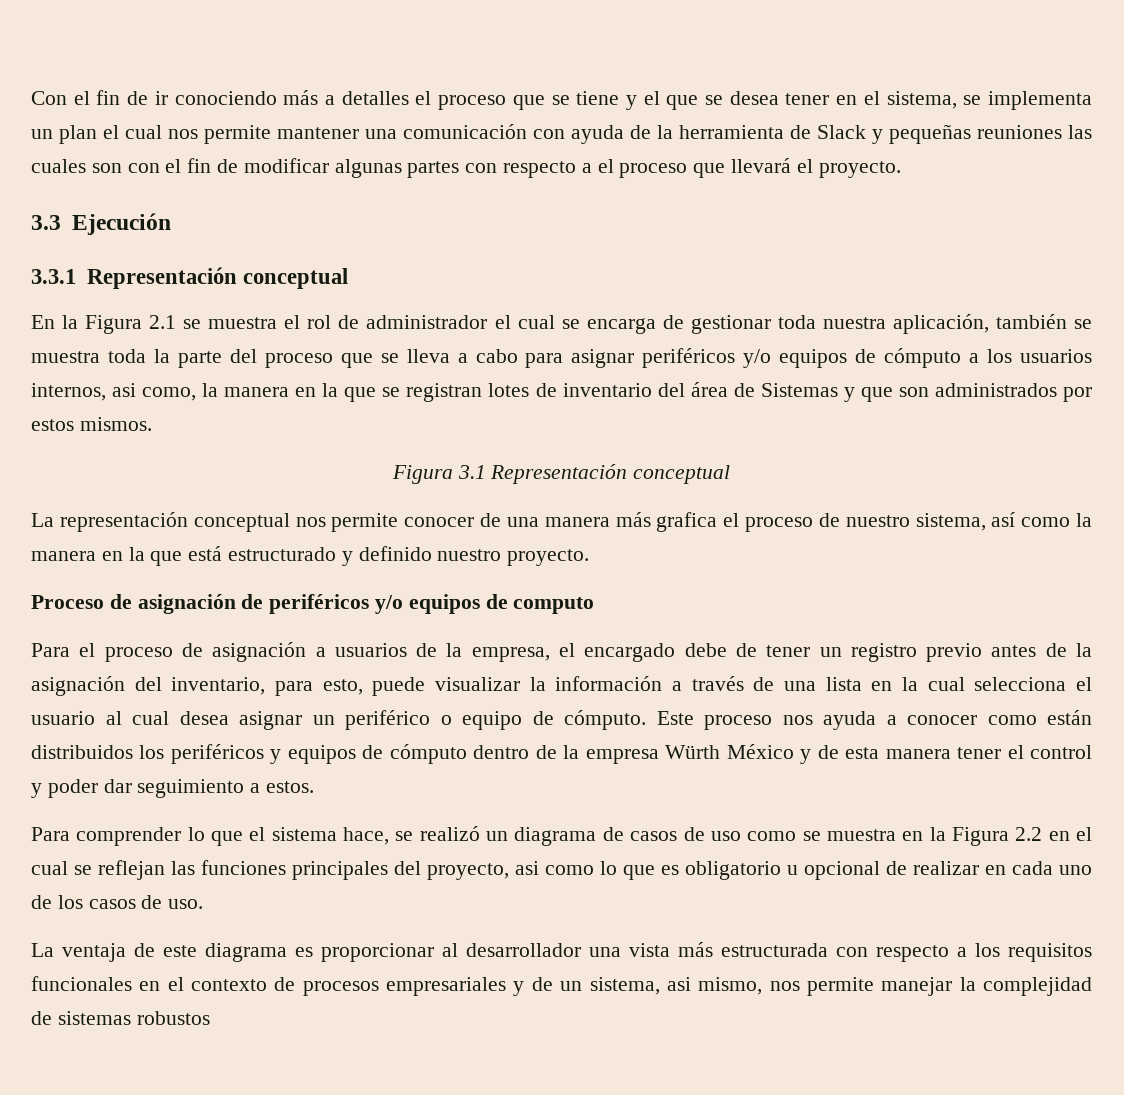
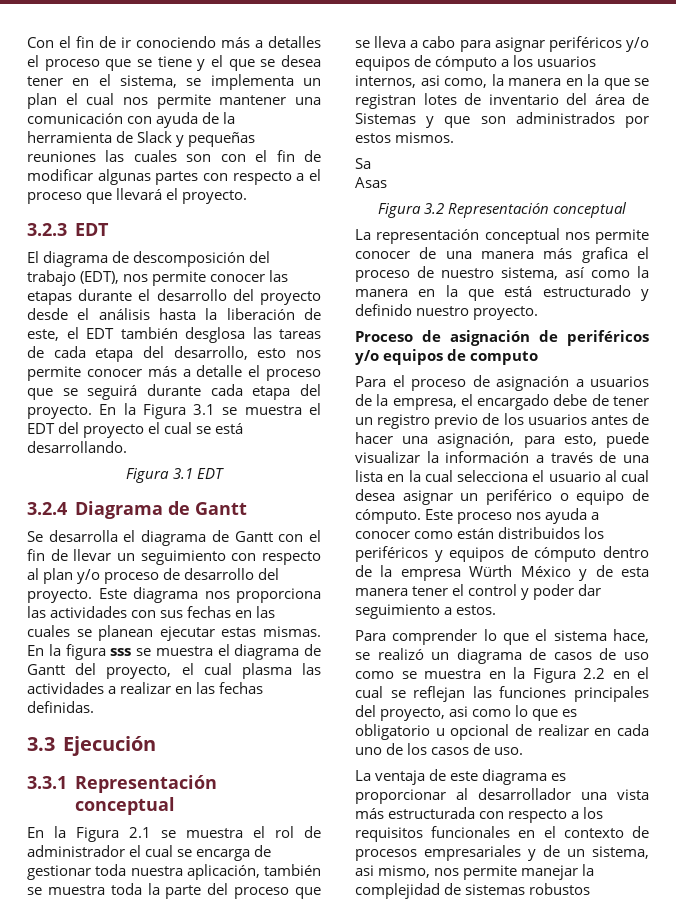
(901, 169) none -> [27,223,109,236] [27,251,271,267] [27,270,289,286] [27,289,321,305] [27,308,321,320] [27,327,321,343] [27,346,321,362] [27,365,321,381] [27,384,321,400] [27,403,321,419] [27,422,244,438] [27,441,127,453] [126,468,224,483] [27,501,247,519] [27,530,321,546] [27,549,321,565] [27,568,280,584] [27,587,321,603] [27,606,276,618] [27,625,321,641] [27,644,321,660] [27,663,321,679] [27,682,264,694] [27,701,94,713] // 3.2.3 EDT // El diagrama de descomposición del trabajo (EDT), nos permite conocer las etapas durante el desarrollo del proyecto desde el análisis hasta la liberación de este, el EDT también desglosa las tareas de cada etapa del desarrollo, esto nos permite conocer más a detalle el proceso que se seguirá durante cada etapa del proyecto. En la Figura 3.1 se muestra el EDT del proyecto el cual se está desarrollando. // Figura 3.1 EDT // 3.2.4 Diagrama de Gantt // Se desarrolla el diagrama de Gantt con el fin de llevar un seguimiento con respecto al plan y/o proceso de desarrollo del proyecto. Este diagrama nos proporciona las actividades con sus fechas en las cuales se planean ejecutar estas mismas. En la figura sss se muestra el diagrama de Gantt del proyecto, el cual plasma las actividades a realizar en las fechas definidas.
[391,465,486,484] // Figura 3.1 -> [355,158,371,169] [355,177,387,188] [377,203,444,218] // Sa // Asas // Figura 3.2
[991,643,1092,657] [31,676,266,696] antes de la asignación del inventario, -> [482,413,649,425] [355,432,515,448] de los usuarios antes de hacer una asignación,

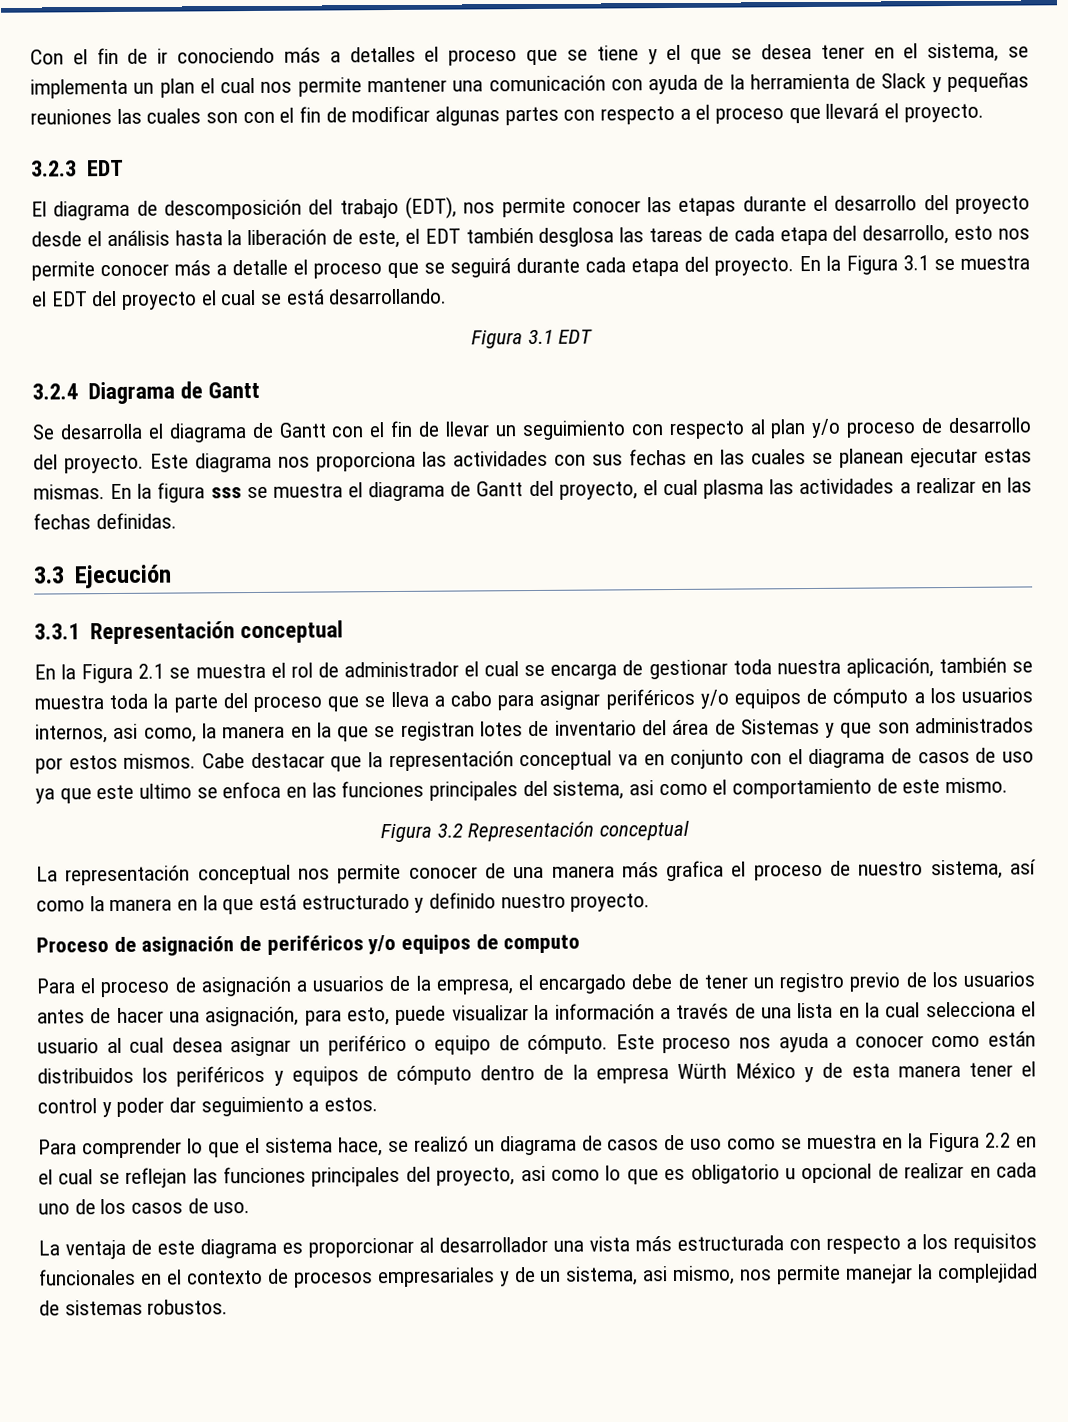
[355,158,371,169] [355,177,387,188] // Sa // Asas -> [201,747,1034,772] [35,777,1009,804] Cabe destacar que la representación conceptual va en conjunto con el diagrama de casos de uso ya que este ultimo se enfoca en las funciones principales del sistema, asi como el comportamiento de este mismo.
[529,883,591,895] robustos -> [147,1299,229,1315] robustos.

